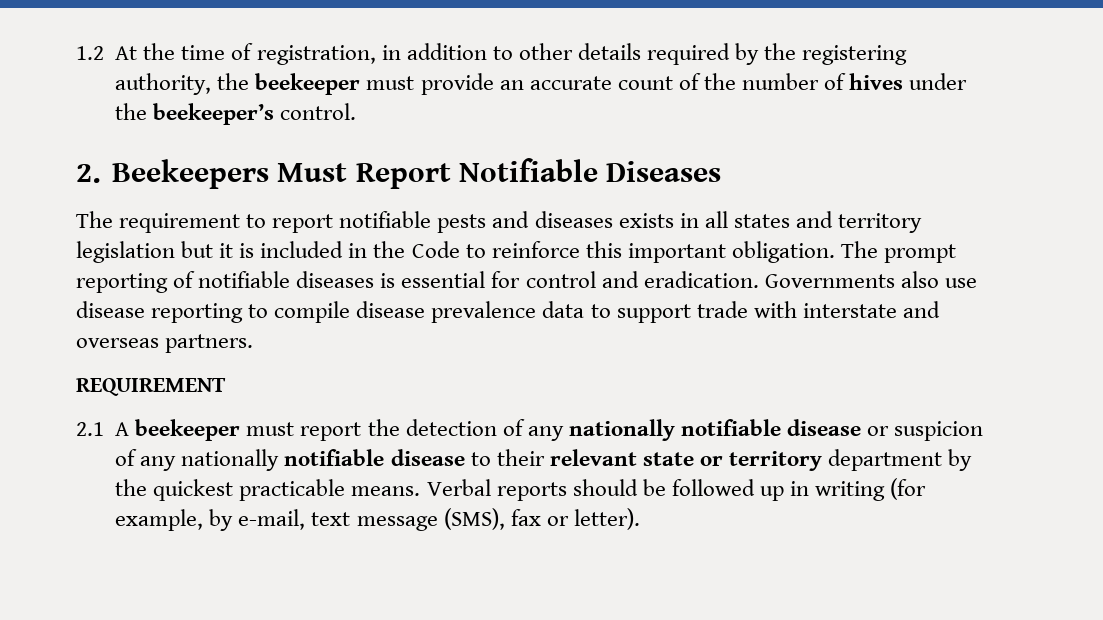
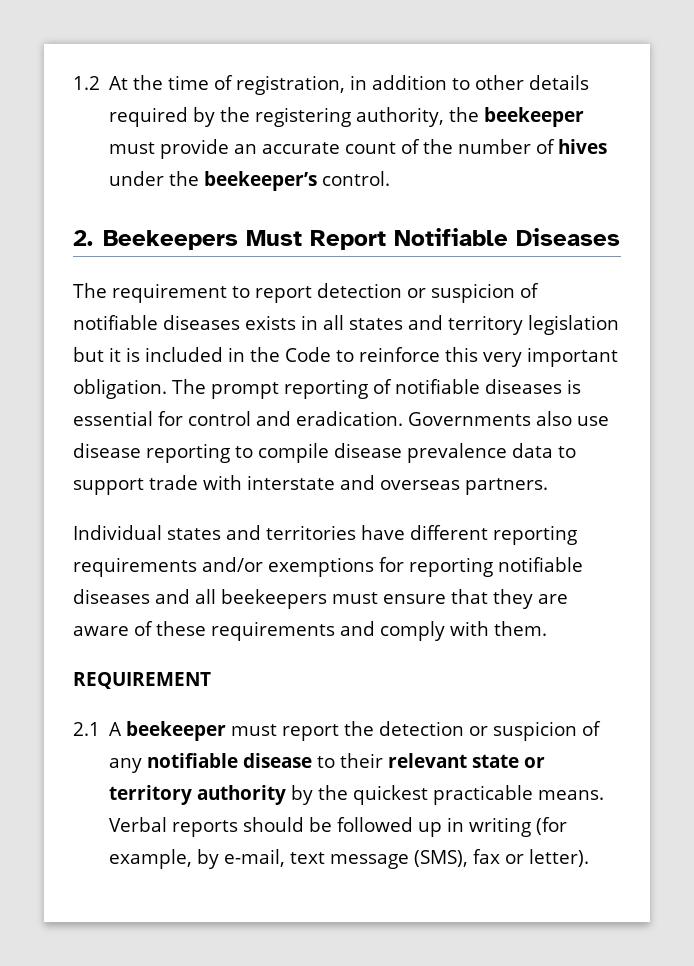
[339,211,530,233] notifiable pests and -> [317,283,539,303] [73,315,158,330] detection or suspicion of notifiable
(622, 249) none -> [483,352,522,367] very
(254, 343) none -> [73,525,577,545] [73,557,583,577] [73,589,568,609] [73,621,547,641] // Individual states and territories have different reporting requirements and/or exemptions for reporting notifiable diseases and all beekeepers must ensure that they are aware of these requirements and comply with them.
[502,419,861,441] of any nationally notifiable disease -> (465, 728) none
[181,449,280,471] nationally -> (143, 765) none
[828,449,943,471] department -> [197,785,287,805] authority

